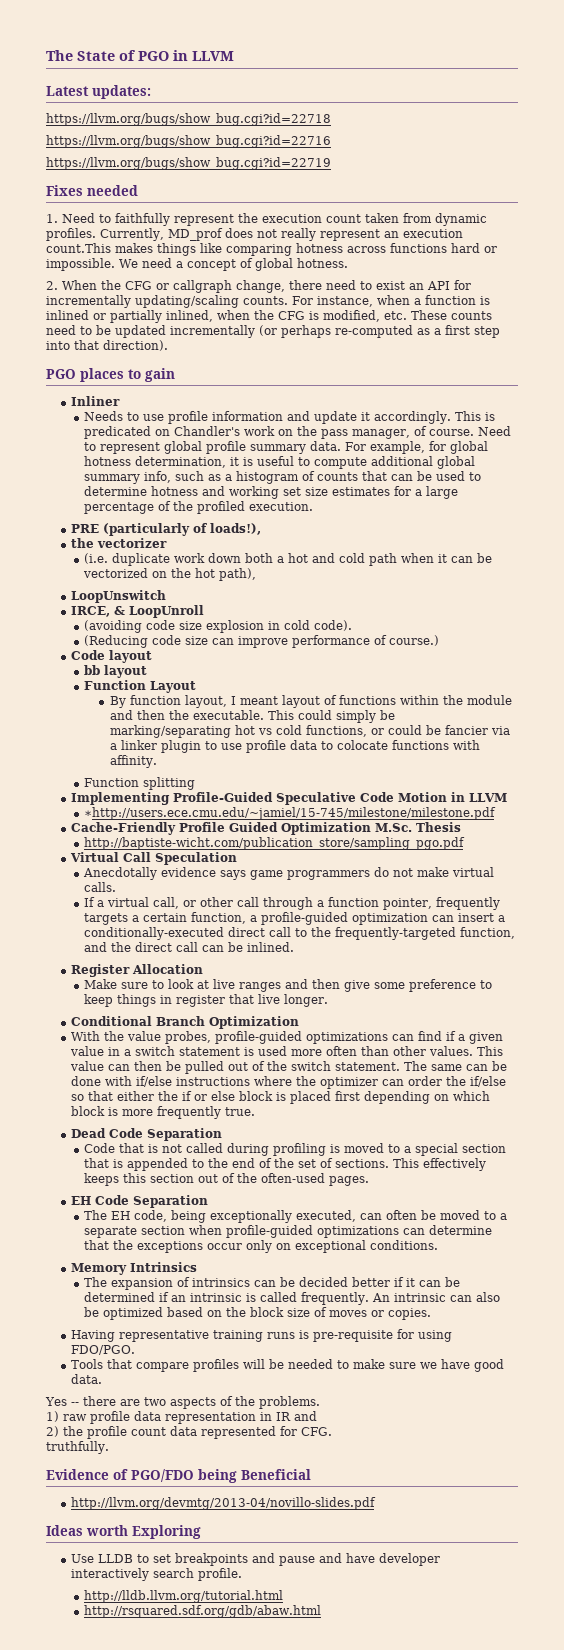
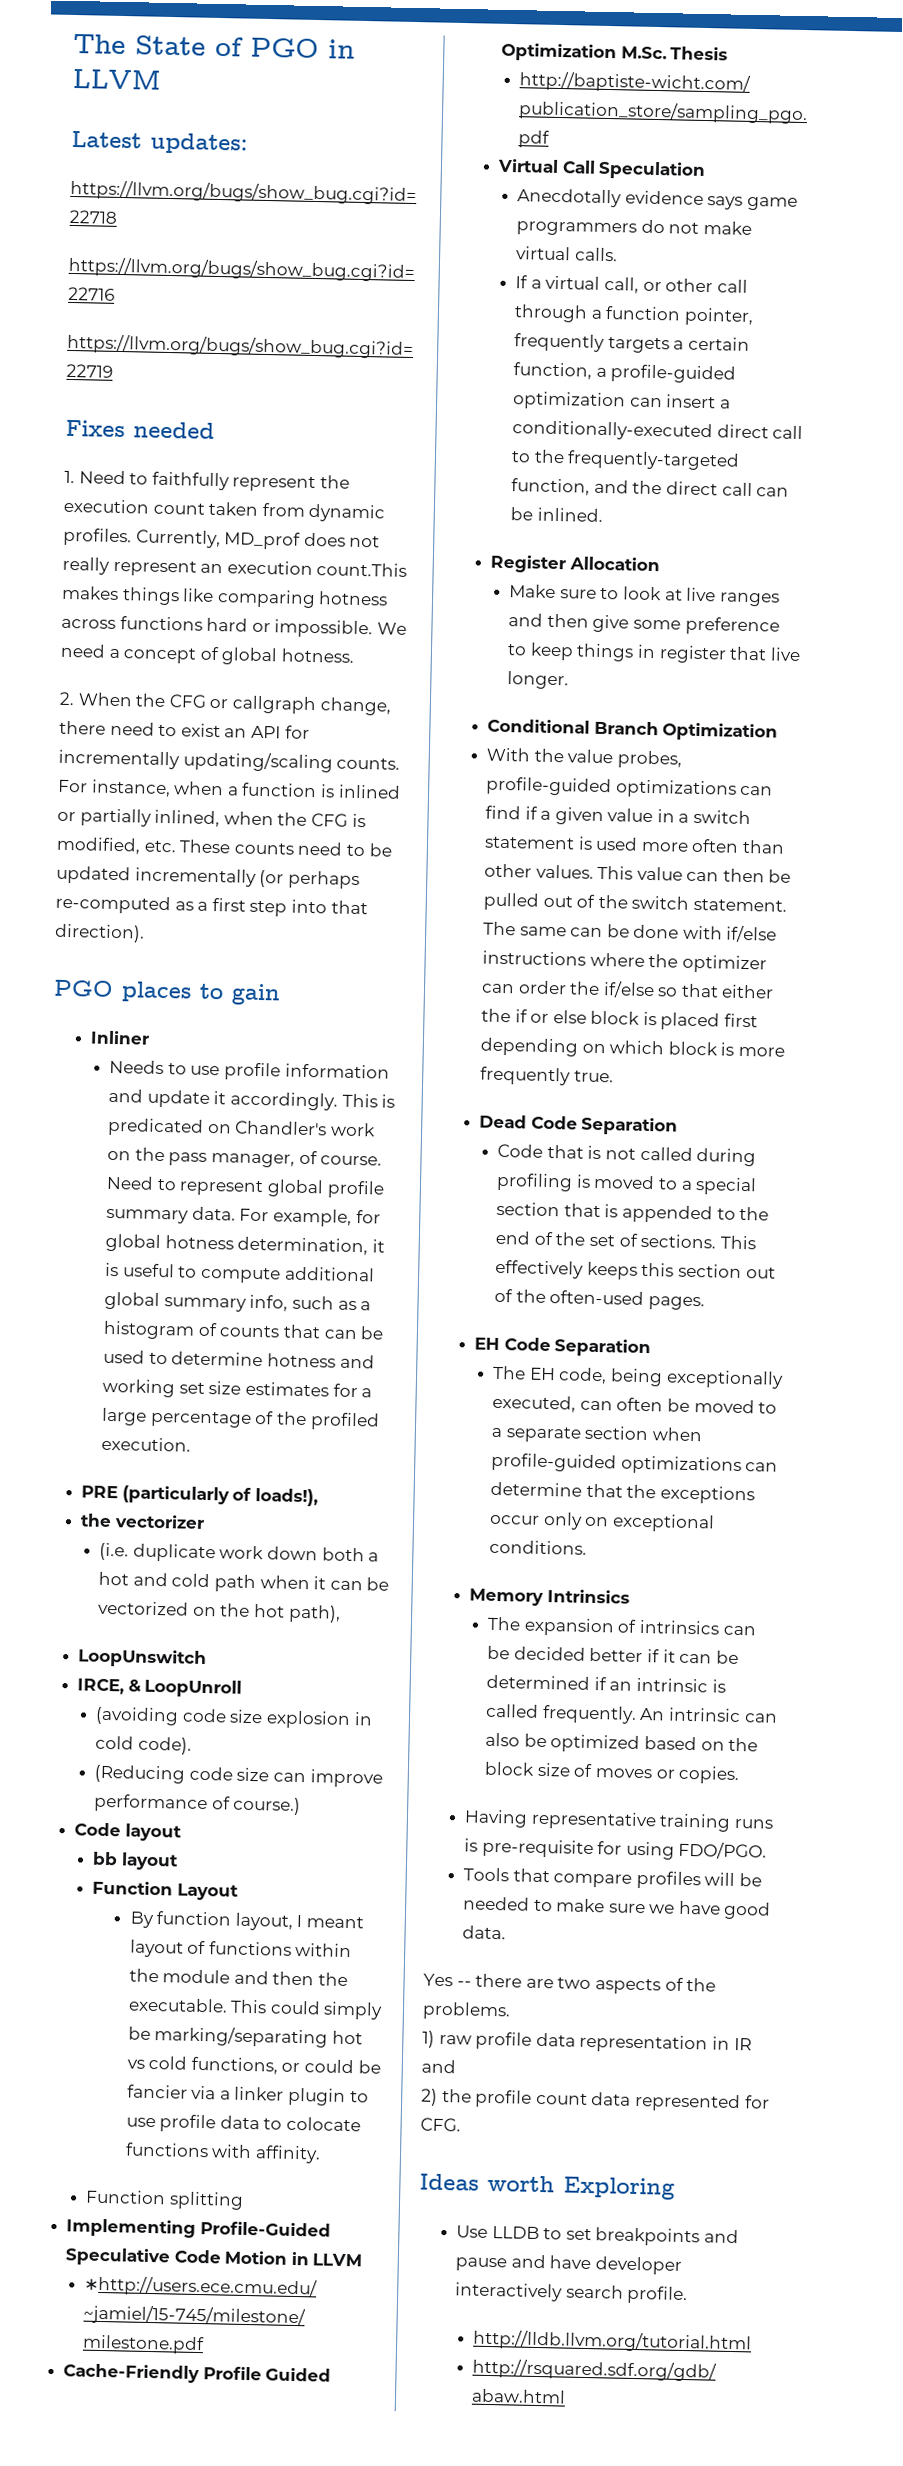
[46,1441,109,1454] [46,1469,311,1483] [71,1497,377,1510] // truthfully. // Evidence of PGO/FDO being Beneficial // http://llvm.org/devmtg/2013-04/novillo-slides.pdf -> (461, 2124) none

